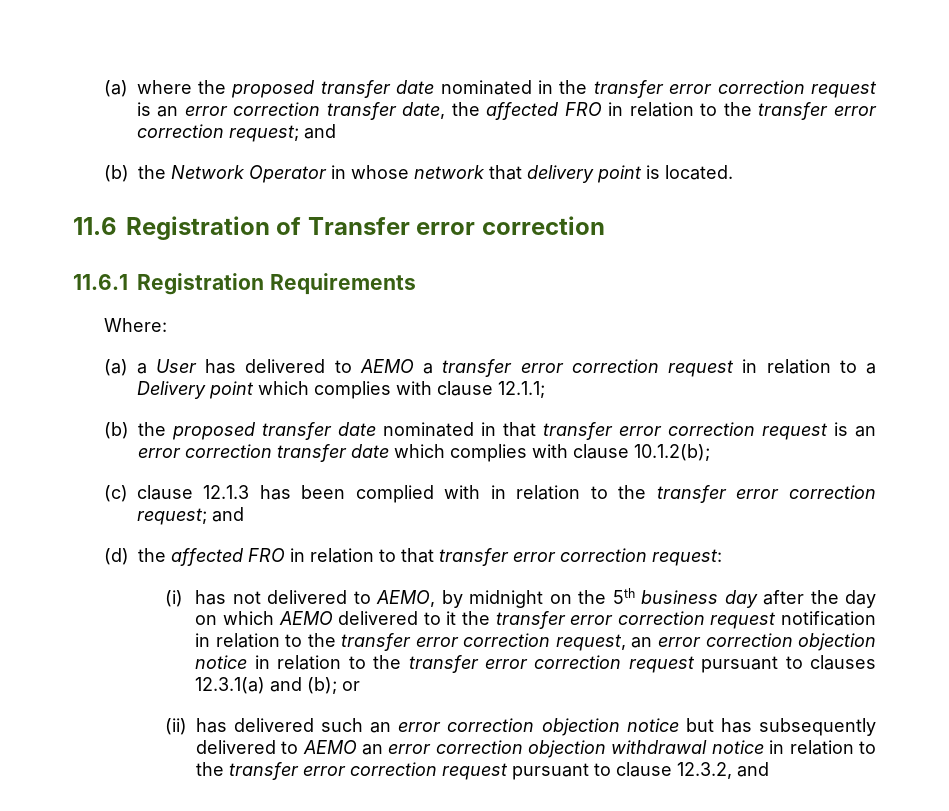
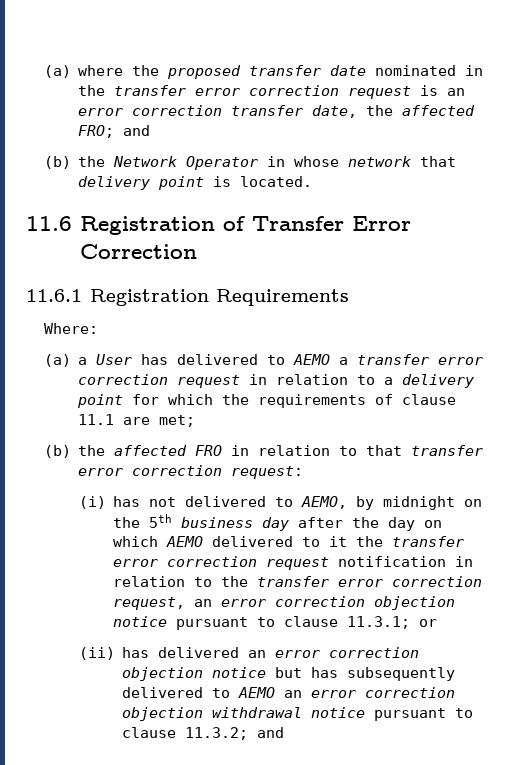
[564,102,877,120] [136,124,299,142] FRO in relation to the transfer error correction request; -> [78,125,115,138] FRO;
[416,216,605,235] error correction -> [351,216,411,231] [79,244,197,259] Error Correction
[136,381,545,399] [103,422,877,440] [137,444,710,462] [103,485,877,503] [136,507,244,525] [103,548,129,565] Delivery point which complies with clause 12.1.1; // (b) the proposed transfer date nominated in that transfer error correction request is an error correction transfer date which complies with clause 10.1.2(b); // (c) clause 12.1.3 has been complied with in relation to the transfer error correction request; and // (d) -> [402,374,475,388] [77,394,457,408] [78,414,196,427] [43,445,71,458] delivery point for which the requirements of clause 11.1 are met; // (b)
[254,655,876,673] [195,677,338,694] in relation to the transfer error correction request pursuant to clauses 12.3.1(a) and (b); -> [176,616,411,630] pursuant to clause 11.3.1;
[321,718,364,732] such -> (240, 652) none
[769,740,877,755] [195,762,732,780] in relation to the transfer error correction request pursuant to clause 12.3.2, -> [374,708,474,721] [122,727,249,740] pursuant to clause 11.3.2;

